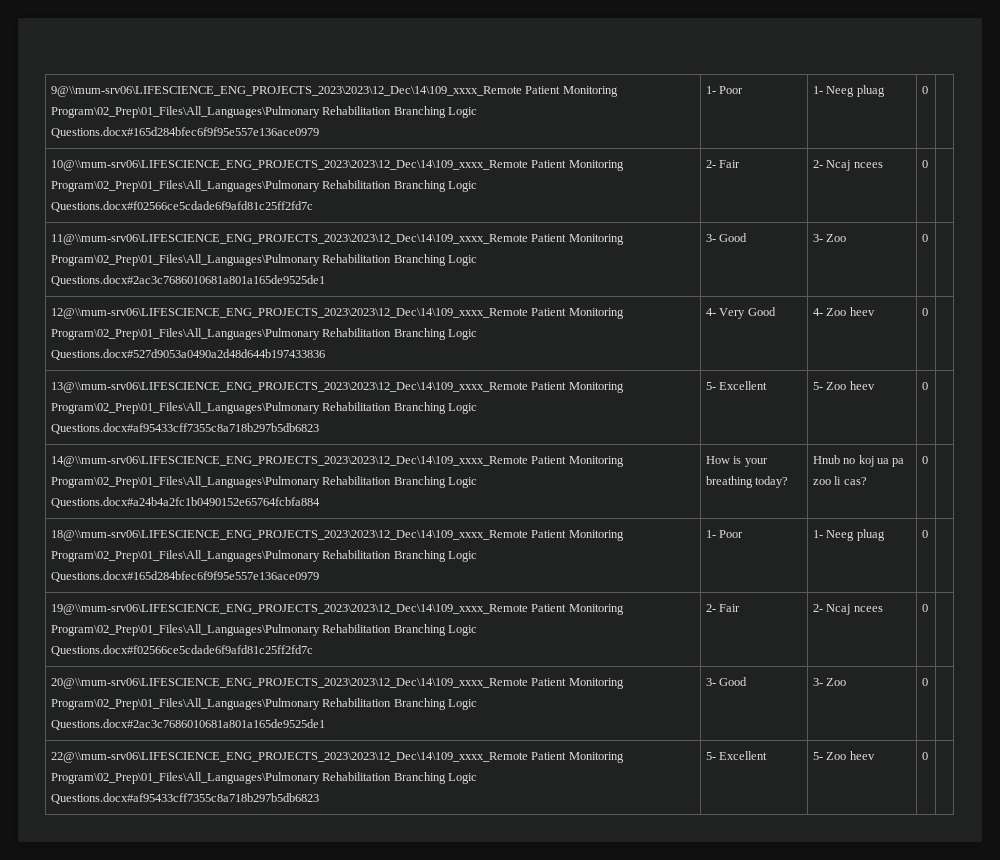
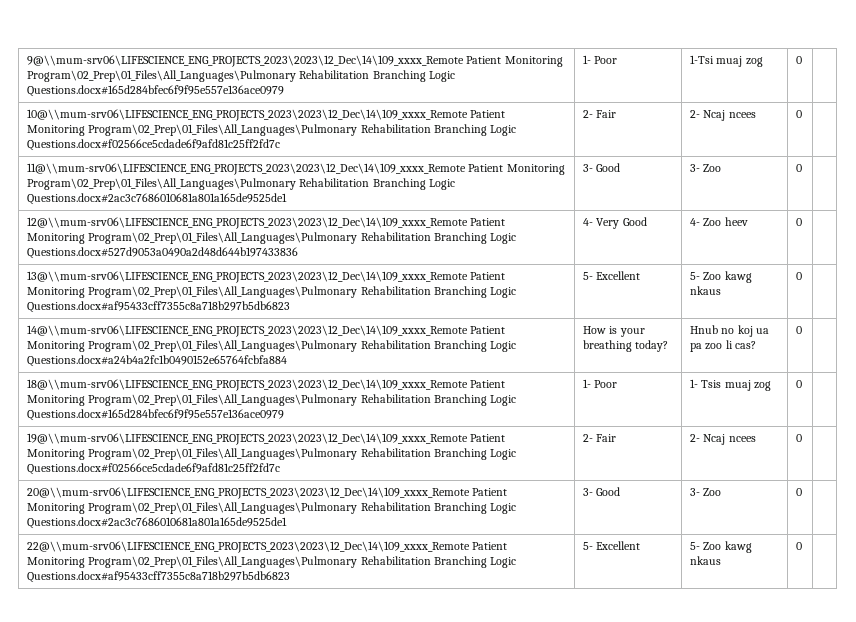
[812,85,885,97] 1- Neeg pluag -> [690,55,763,67] 1-Tsi muaj zog
[849,381,875,390] heev -> [724,271,752,283] [690,286,722,295] kawg nkaus
[826,529,885,541] Neeg pluag -> [701,380,771,391] Tsis muaj zog
[849,751,875,760] heev -> [724,541,752,553] [690,556,722,565] kawg nkaus

